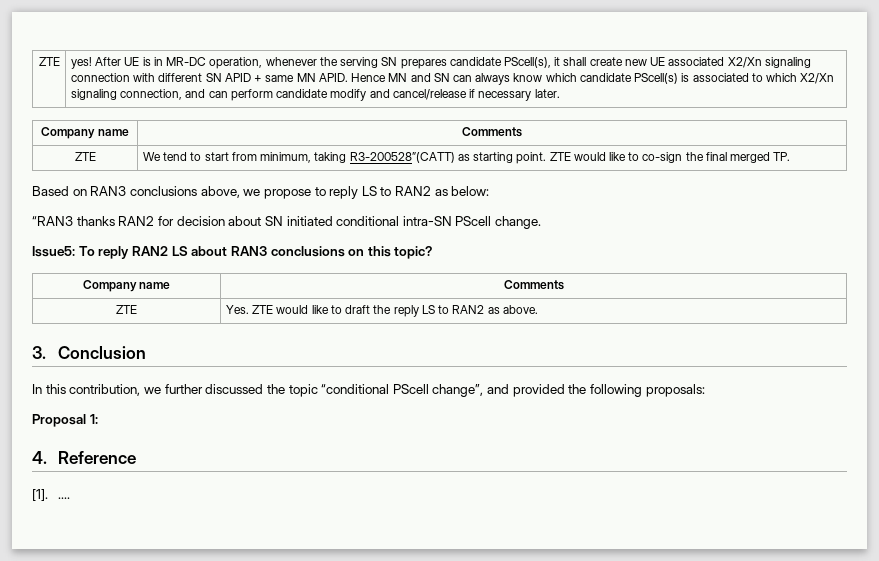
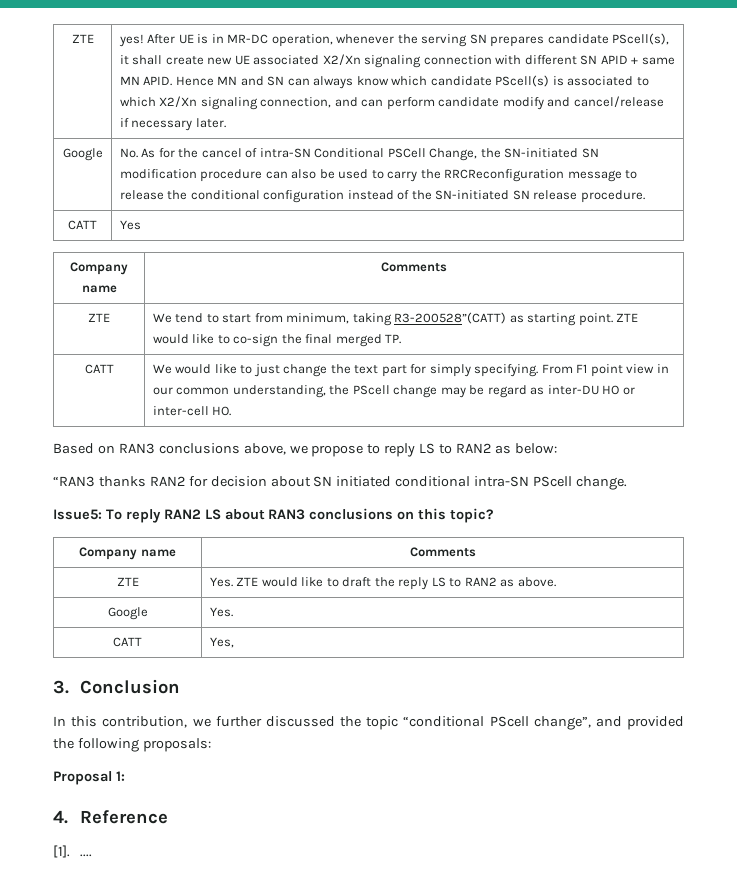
(560, 93) none -> [62,148,103,161] [119,148,599,161] [119,169,638,182] [119,190,645,203] [68,220,97,230] [119,220,141,230] // Google | No. As for the cancel of intra-SN Conditional PSCell Change, the SN-initiated SN modification procedure can also be used to carry the RRCReconfiguration message to release the conditional configuration instead of the SN-initiated SN release procedure. // CATT | Yes
(791, 156) none -> [84,364,114,374] [152,364,669,377] [152,385,635,398] [152,406,232,416] // CATT | We would like to just change the text part for simply specifying. From F1 point view in our common understanding, the PScell change may be regard as inter-DU HO or inter-cell HO.
(538, 309) none -> [107,607,148,620] [209,607,233,617] [113,637,142,647] [209,637,234,648] // Google | Yes. // CATT | Yes,

